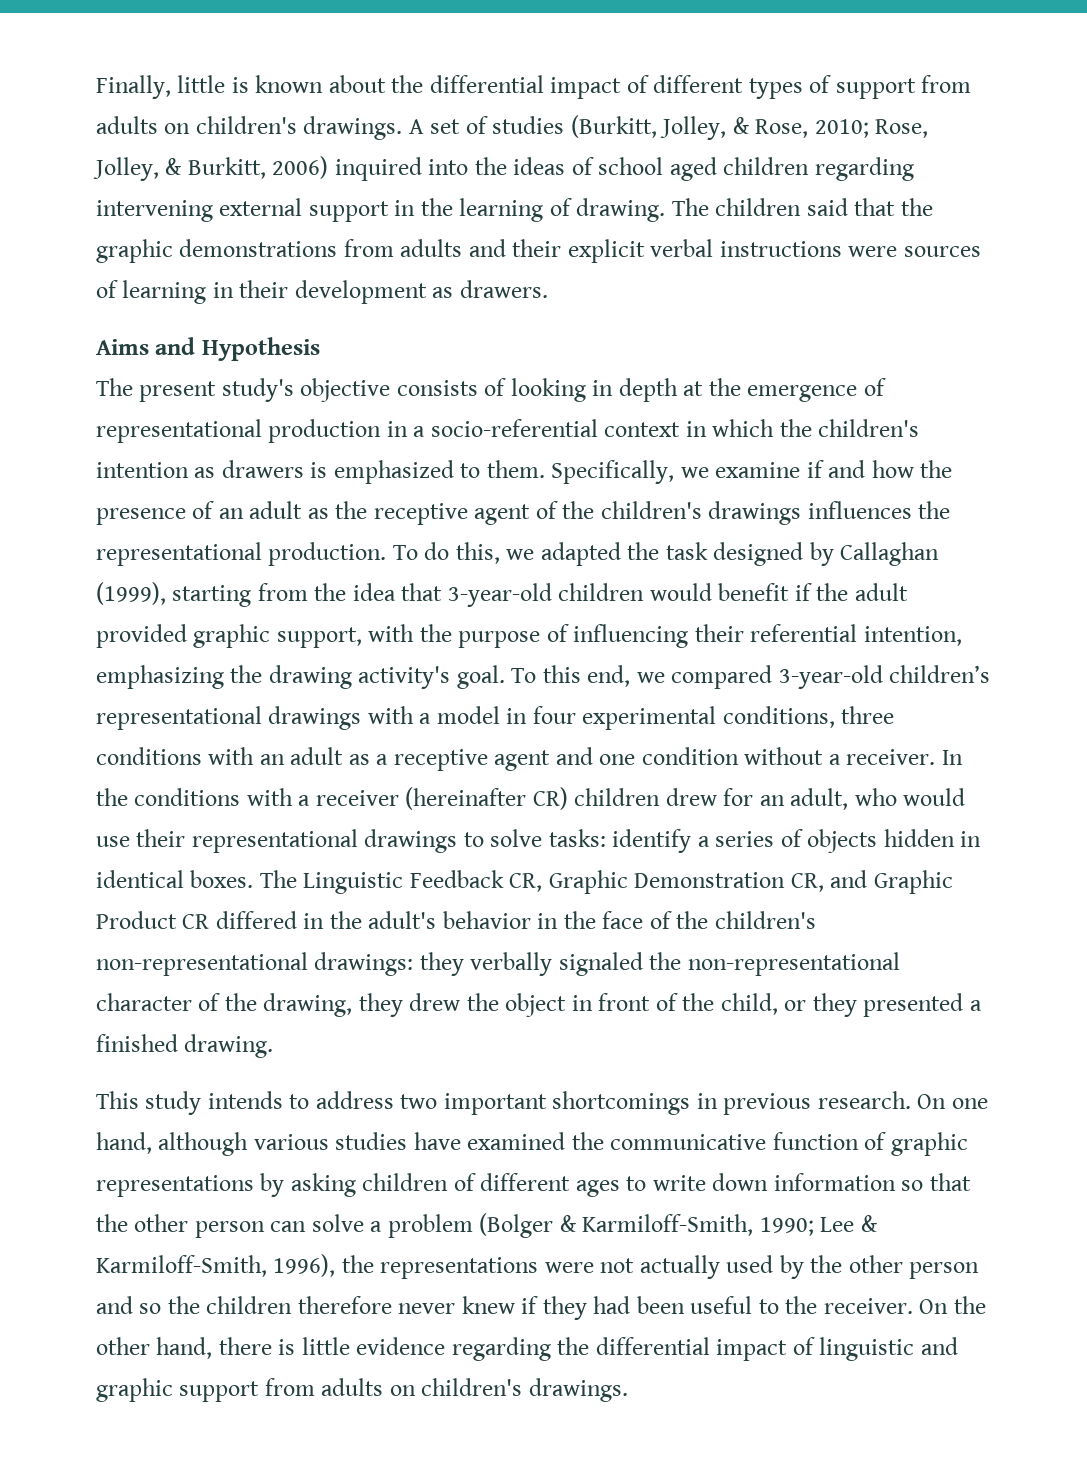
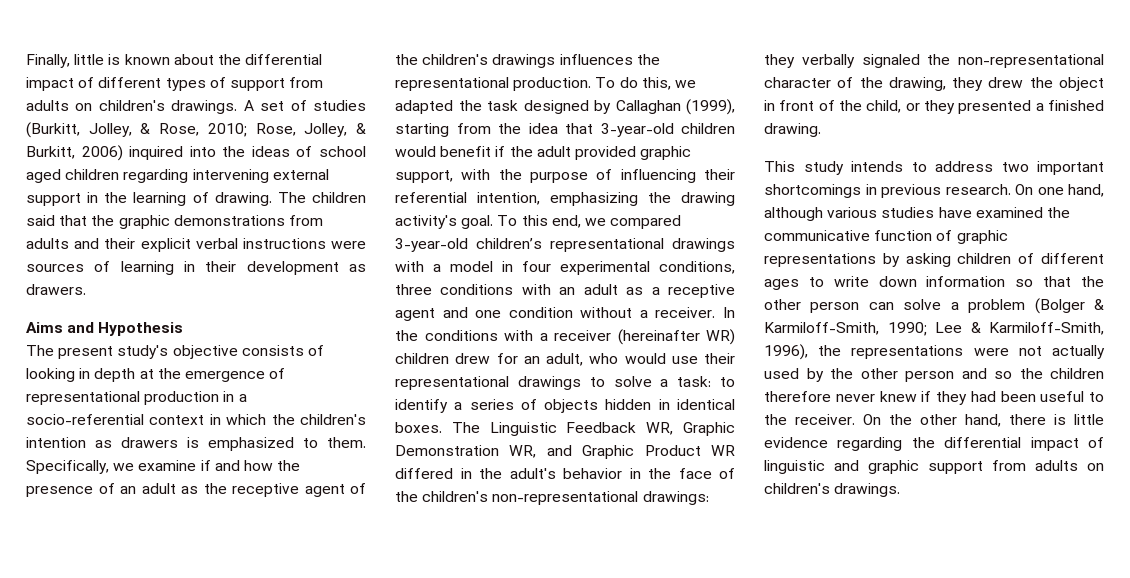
[532,787,568,810] CR) -> [706,329,735,345] WR)
[548,829,606,847] tasks: -> [660,376,735,387] a task: to
[509,873,543,892] CR, -> [646,422,674,435] WR,
[790,873,824,892] CR, -> [509,445,537,458] WR,
[182,914,210,929] CR -> [711,445,735,456] WR

